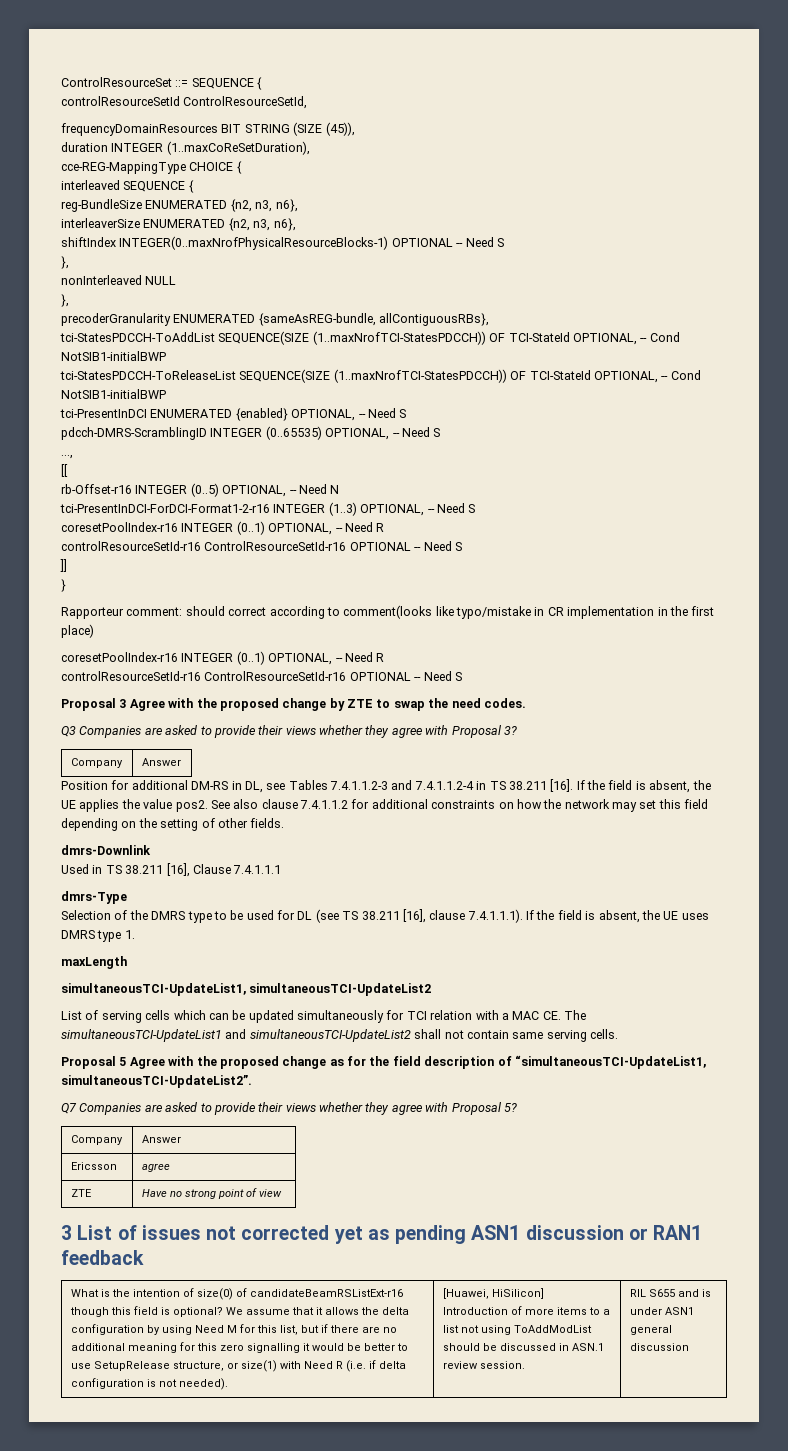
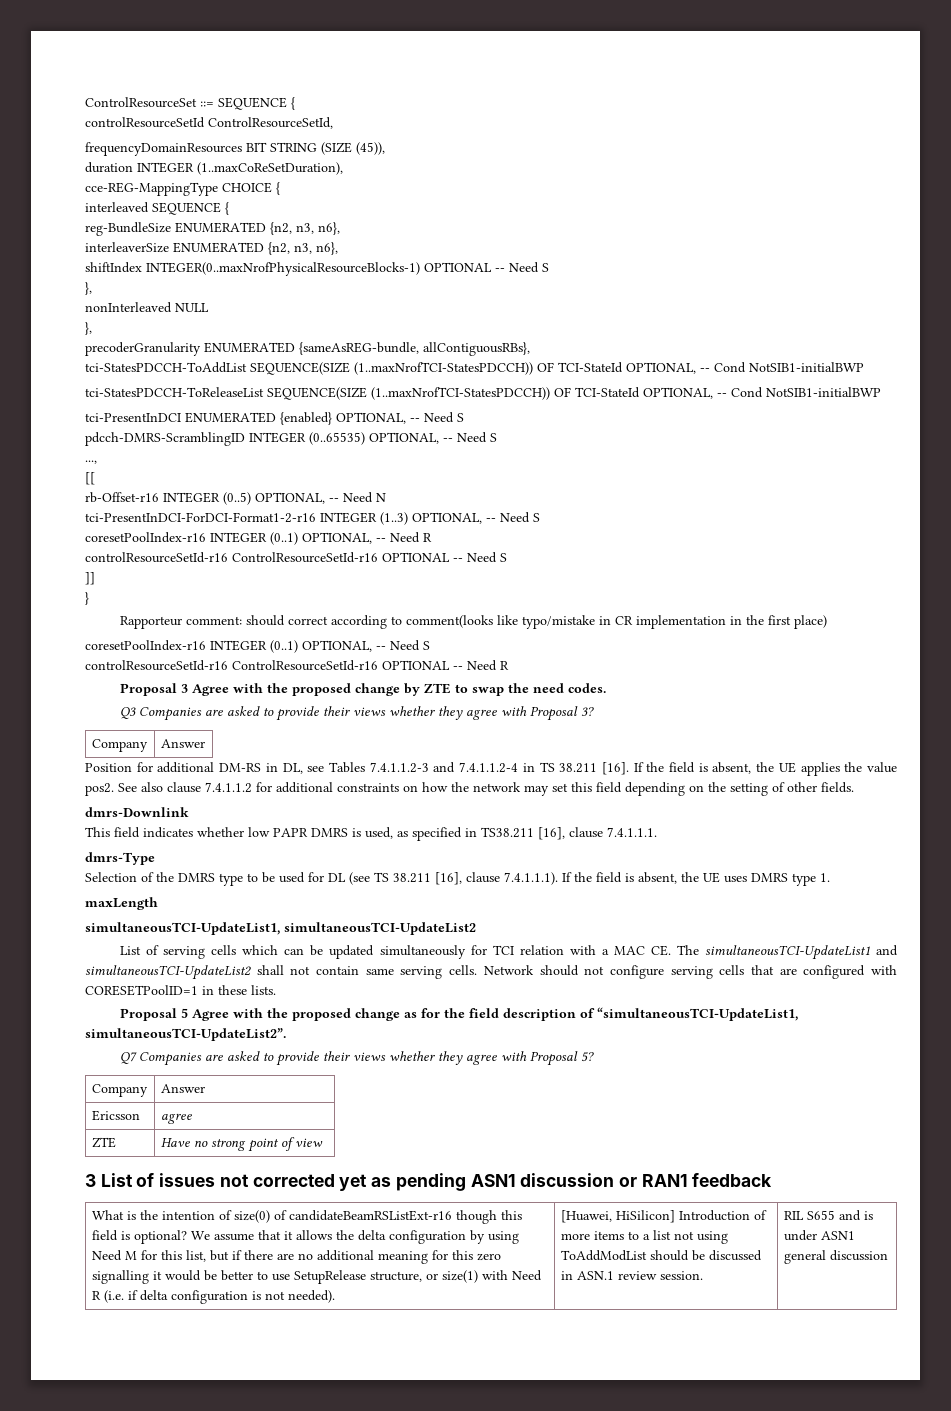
[376,653,385,662] [61,671,462,681] R // controlResourceSetId-r16 ControlResourceSetId-r16 OPTIONAL -- Need S -> [423,641,430,650] [85,660,509,671] S // controlResourceSetId-r16 ControlResourceSetId-r16 OPTIONAL -- Need R
[61,863,282,877] Used in TS 38.211 [16], Clause 7.4.1.1.1 -> [85,827,657,841] This field indicates whether low PAPR DMRS is used, as specified in TS38.211 [16], clause 7.4.1.1.1.
(618, 1034) none -> [483,965,897,979] [85,985,276,996] Network should not configure serving cells that are configured with CORESETPoolID=1 in these lists.

